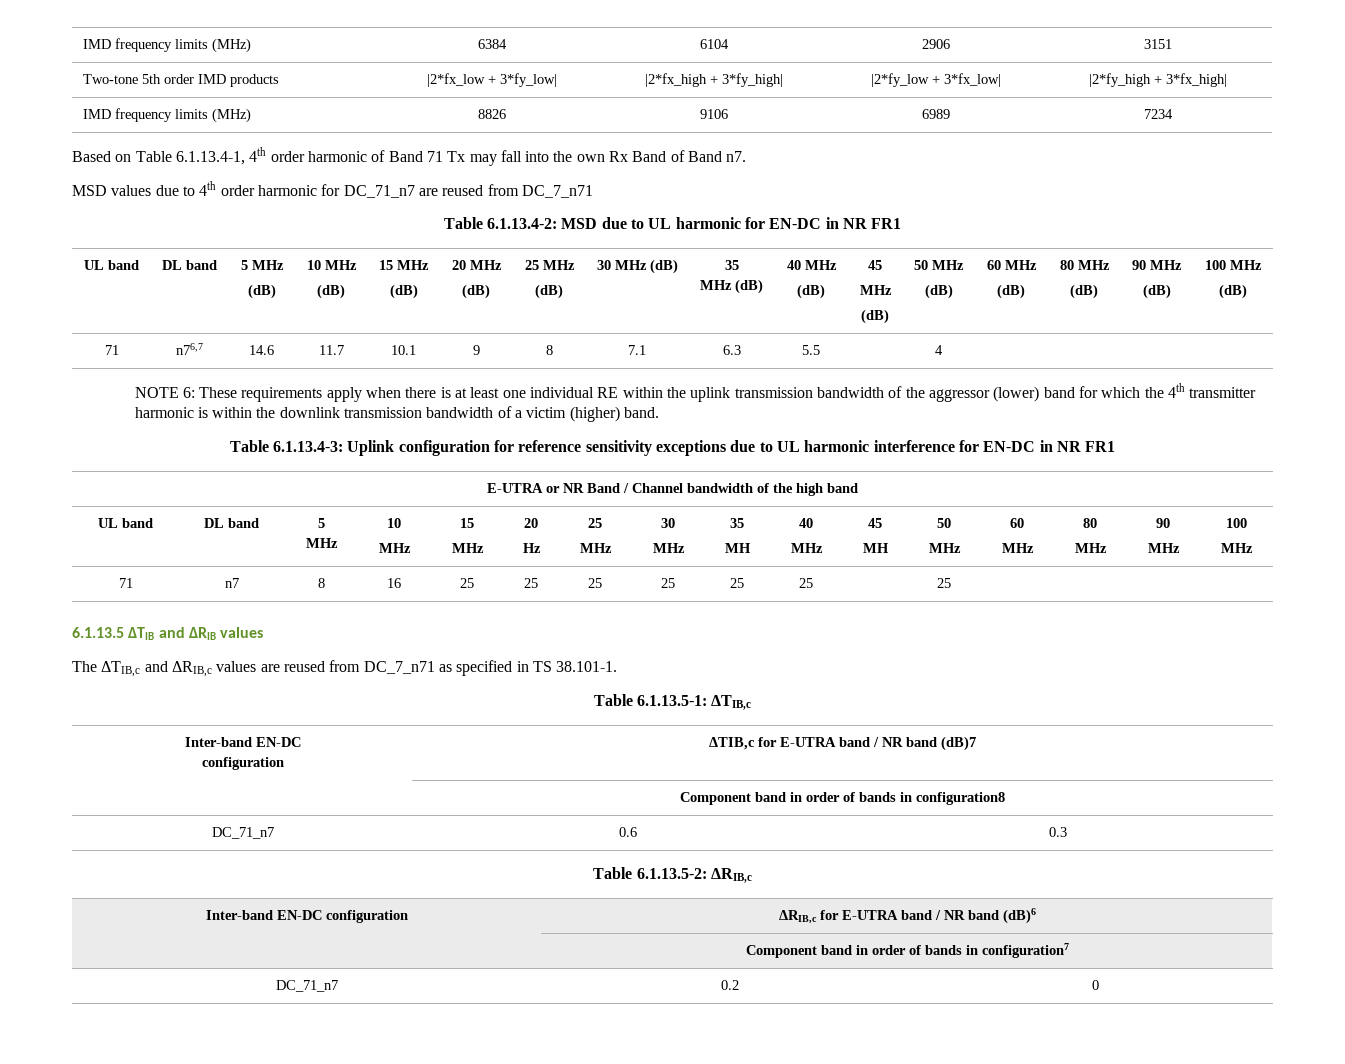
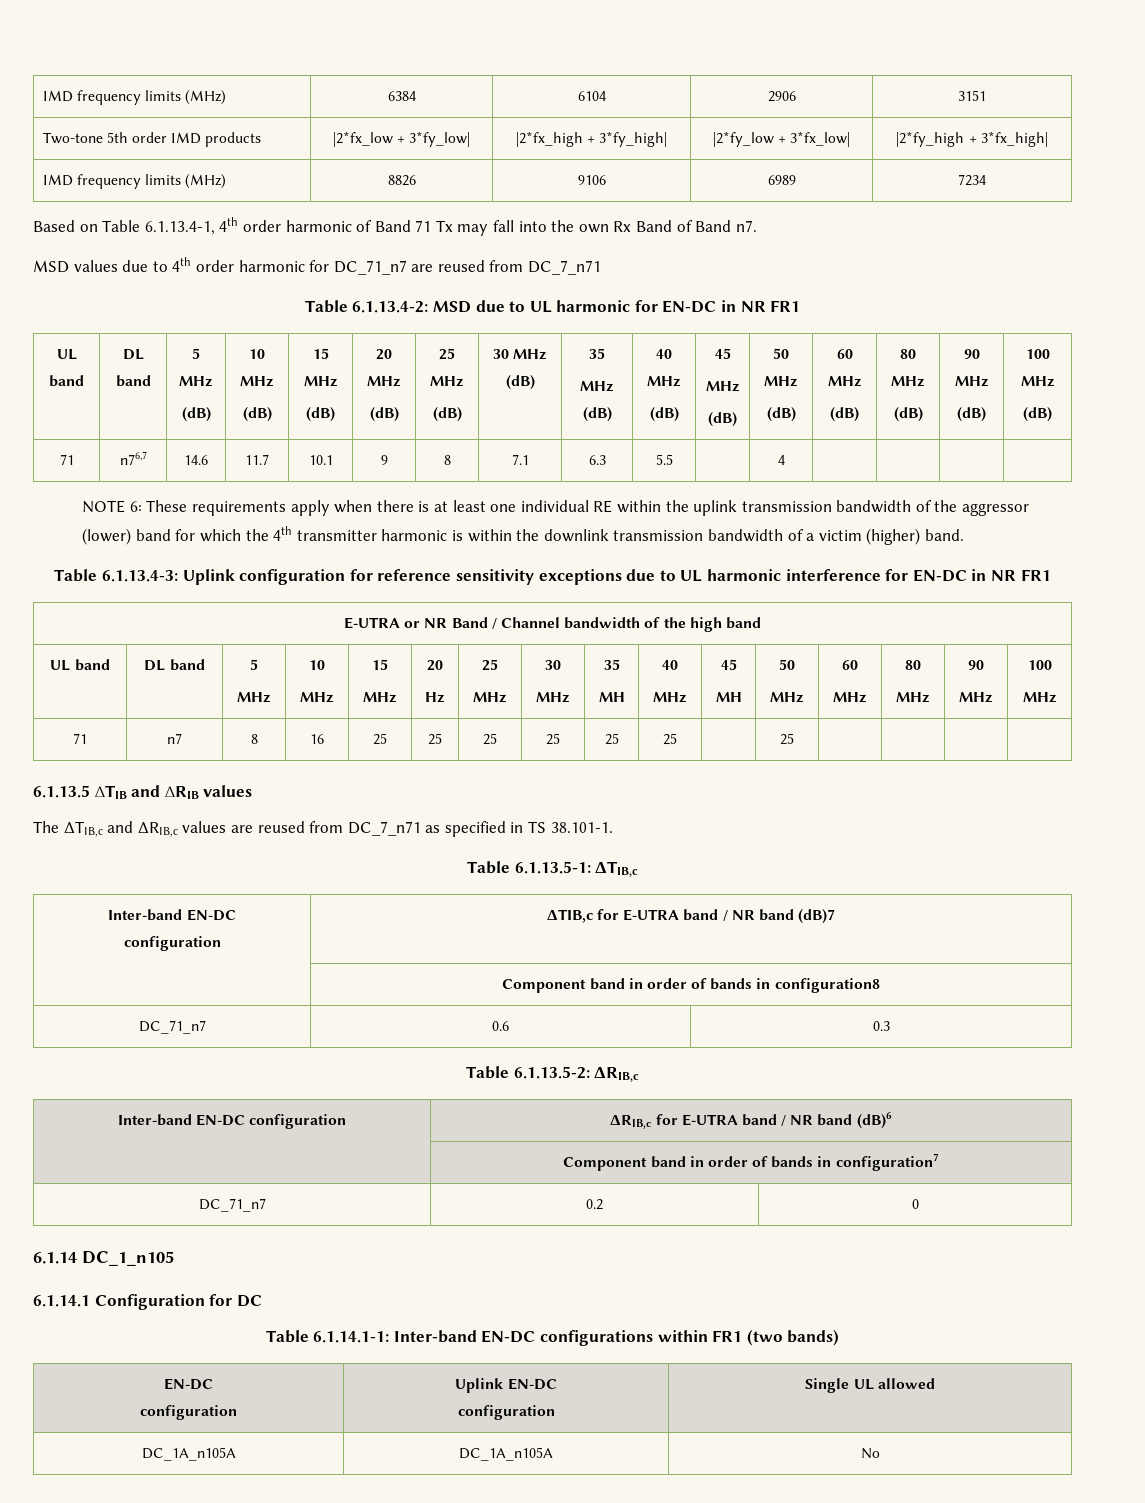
(1099, 985) none -> [33,1251,174,1266] [33,1294,262,1310] [265,1329,840,1346] [164,1378,213,1390] [140,1405,237,1420] [455,1378,557,1393] [457,1405,555,1420] [805,1378,935,1393] [141,1447,236,1461] [459,1447,553,1461] [860,1448,880,1459] // 6.1.14 DC_1_n105 // 6.1.14.1 Configuration for DC // Table 6.1.14.1-1: Inter-band EN-DC configurations within FR1 (two bands) // EN-DC // configuration | Uplink EN-DC // configuration | Single UL allowed // DC_1A_n105A | DC_1A_n105A | No

